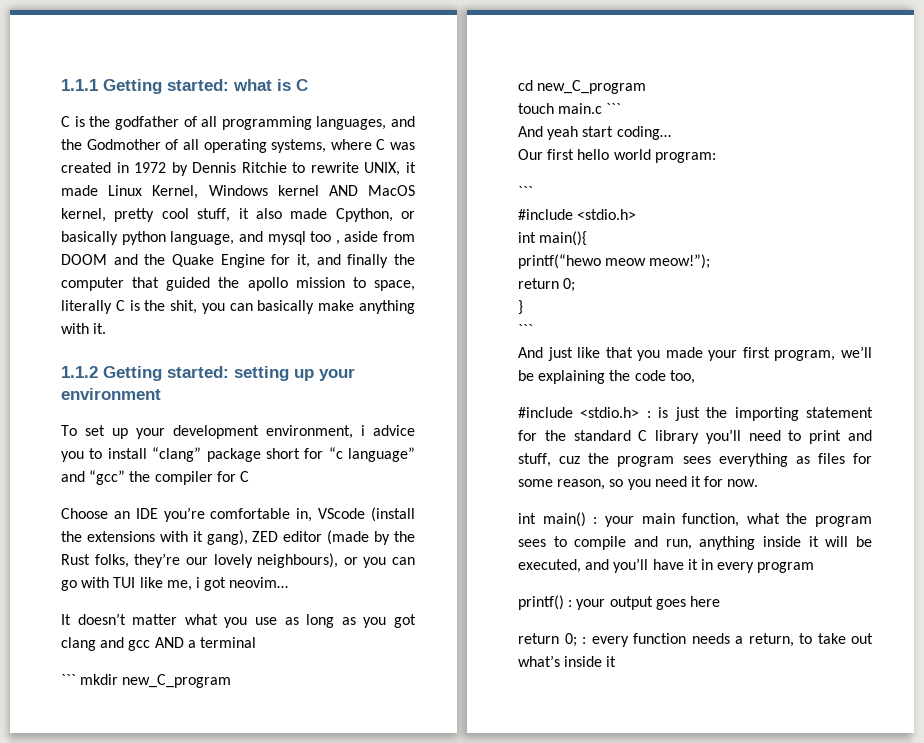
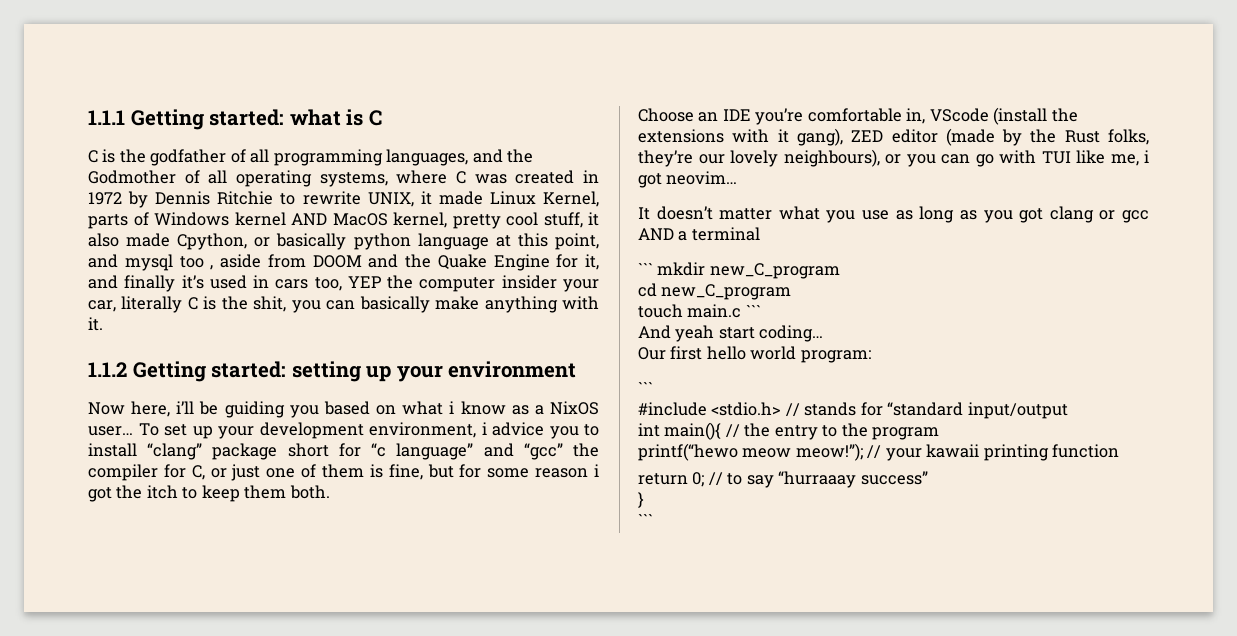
(199, 192) none -> [88,212,149,229] parts of
[170,231,235,245] language, -> [417,233,599,250] language at this point,
[394,254,415,265] [61,277,415,291] the computer that guided the apollo mission to space, -> [181,275,599,292] [88,300,116,312] it’s used in cars too, YEP the computer insider your car,
(161, 394) none -> [88,401,599,418] [88,426,133,436] Now here, i’ll be guiding you based on what i know as a NixOS user…
[239,471,249,482] C -> [191,464,599,481] [88,485,330,502] C, or just one of them is fine, but for some reason i got the itch to keep them both.
[100,637,125,648] and -> [1099,210,1116,220] or
[518,231,588,246] [518,254,711,269] [518,278,576,292] [518,300,523,315] [518,324,533,335] [518,346,872,361] [518,370,695,384] [518,407,873,421] [518,429,872,444] [518,453,872,467] [518,476,759,490] [518,512,872,527] [518,536,872,550] [518,558,815,573] [518,595,720,610] [518,633,873,647] [518,655,617,667] // int main(){ // printf(“hewo meow meow!”); // return 0; // } // ``` // And just like that you made your first program, we’ll be explaining the code too, // #include <stdio.h> : is just the importing statement for the standard C library you’ll need to print and stuff, cuz the program sees everything as files for some reason, so you need it for now. // int main() : your main function, what the program sees to compile and run, anything inside it will be executed, and you’ll have it in every program // printf() : your output goes here // return 0; : every function needs a return, to take out what’s inside it -> [785,402,1068,419] [638,422,940,440] [638,443,1120,461] [638,471,928,488] [638,492,644,508] [638,514,653,526] // stands for “standard input/output // int main(){ // the entry to the program // printf(“hewo meow meow!”); // your kawaii printing function // return 0; // to say “hurraaay success” // } // ```

